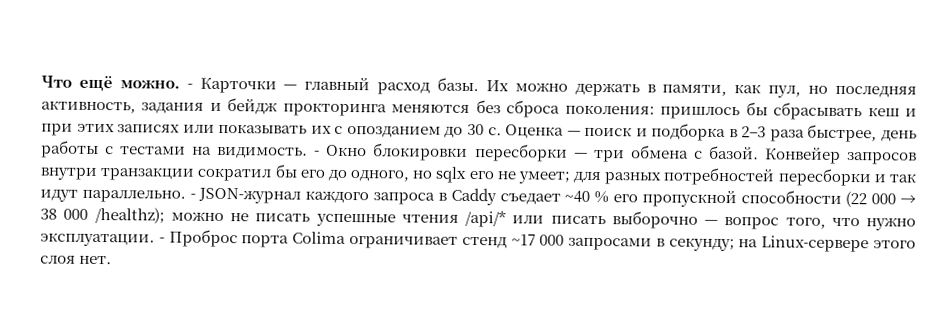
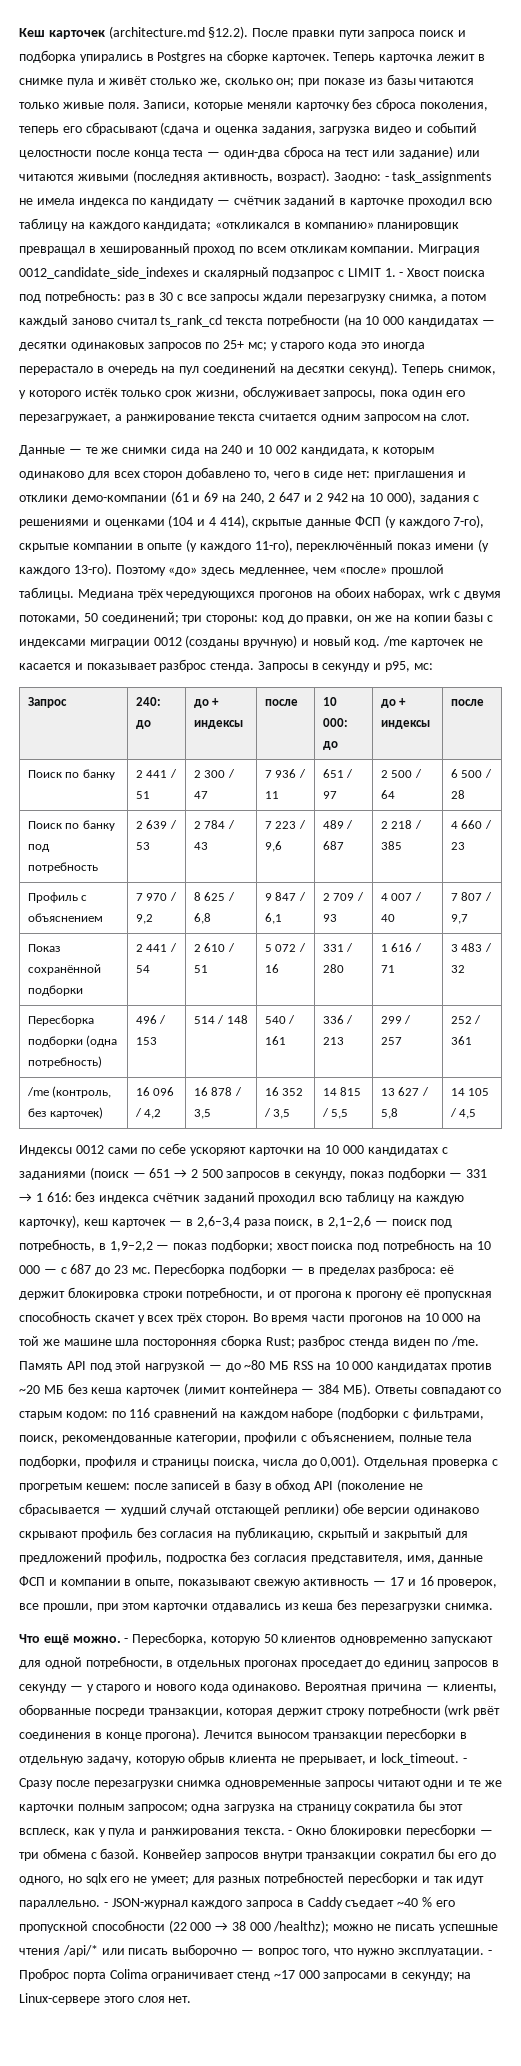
[41,75,917,98] [41,98,917,121] [41,123,917,143] [41,140,309,159] Что ещё можно. - Карточки — главный расход базы. Их можно держать в памяти, как пул, но последняя активность, задания и бейдж прокторинга меняются без сброса поколения: пришлось бы сбрасывать кеш и при этих записях или показывать их с опозданием до 30 с. Оценка — поиск и подборка в 2–3 раза быстрее, день работы с тестами на видимость. -> [19,26,467,39] [19,50,485,63] [19,74,475,87] [19,98,489,111] [19,122,477,135] [19,146,480,159] [19,170,492,183] [19,195,492,207] [19,218,460,231] [19,243,481,255] [19,267,486,279] [19,290,487,303] [19,314,495,327] [19,340,425,351] [19,362,496,375] [19,386,465,399] [19,414,471,423] [19,445,435,456] [19,467,466,480] [19,491,480,504] [19,515,485,528] [19,539,489,552] [19,563,445,576] [19,587,501,600] [19,611,494,624] [19,635,483,648] [19,659,433,672] [27,697,67,708] [135,697,161,706] [135,720,151,729] [193,698,220,708] [193,720,243,729] [264,699,298,706] [322,697,337,706] [322,718,348,727] [322,741,338,750] [380,698,407,708] [380,720,430,729] [450,699,484,706] [27,769,115,780] [135,769,177,778] [135,791,150,799] [193,769,235,778] [193,791,208,799] [264,769,306,778] [264,791,279,799] [322,769,354,778] [322,791,337,799] [380,769,422,778] [380,790,395,799] [450,769,492,778] [450,790,465,799] [27,820,115,831] [27,844,50,852] [27,862,98,873] [135,820,177,829] [135,842,150,850] [193,820,235,829] [193,842,208,850] [264,820,306,829] [264,841,282,852] [322,820,354,829] [322,841,344,850] [380,820,422,829] [380,841,402,850] [450,820,492,829] [450,842,465,850] [27,892,88,903] [27,913,103,922] [135,892,177,901] [135,914,153,924] [193,892,235,901] [193,913,211,924] [264,892,306,901] [264,913,282,924] [322,892,364,901] [322,914,337,922] [380,892,422,901] [380,914,395,922] [450,892,492,901] [450,914,468,924] [27,944,61,952] [27,964,101,975] [27,985,83,996] [135,943,177,952] [135,965,150,973] [193,943,235,952] [193,965,208,973] [264,943,306,952] [264,964,279,973] [322,943,354,952] [322,964,344,973] [380,943,422,952] [380,965,395,973] [450,943,492,952] [450,965,465,973] [27,1015,94,1026] [27,1035,118,1047] [27,1056,102,1068] [135,1015,167,1024] [135,1037,157,1045] [193,1015,248,1024] [264,1015,296,1024] [264,1036,286,1045] [322,1015,354,1024] [322,1037,344,1045] [380,1015,412,1024] [380,1037,402,1045] [450,1015,482,1024] [450,1036,472,1045] [26,1086,112,1098] [27,1107,104,1119] [135,1087,175,1096] [134,1108,162,1119] [193,1087,242,1096] [193,1109,211,1119] [264,1087,304,1096] [263,1108,291,1119] [322,1087,362,1096] [321,1108,349,1119] [380,1087,429,1096] [380,1108,398,1119] [450,1088,490,1096] [449,1108,477,1119] [19,1143,448,1156] [19,1167,488,1180] [19,1191,464,1204] [19,1215,453,1228] [19,1239,491,1252] [19,1263,455,1276] [19,1287,492,1300] [19,1311,482,1324] [19,1335,479,1348] [19,1360,492,1372] [19,1383,502,1396] [19,1407,484,1420] [19,1431,473,1444] [19,1455,498,1468] [19,1479,423,1492] [19,1503,480,1516] [19,1527,469,1540] [19,1551,484,1564] [19,1576,498,1588] [19,1599,493,1612] [19,1632,494,1645] [19,1656,499,1669] [19,1682,497,1693] [19,1704,501,1717] [19,1728,468,1741] [19,1752,468,1765] [19,1778,502,1789] [19,1800,464,1813] [19,1828,285,1837] Кеш карточек (architecture.md §12.2). После правки пути запроса поиск и подборка упирались в Postgres на сборке карточек. Теперь карточка лежит в снимке пула и живёт столько же, сколько он; при показе из базы читаются только живые поля. Записи, которые меняли карточку без сброса поколения, теперь его сбрасывают (сдача и оценка задания, загрузка видео и событий целостности после конца теста — один-два сброса на тест или задание) или читаются живыми (последняя активность, возраст). Заодно: - task_assignments не имела индекса по кандидату — счётчик заданий в карточке проходил всю таблицу на каждого кандидата; «откликался в компанию» планировщик превращал в хешированный проход по всем откликам компании. Миграция 0012_candidate_side_indexes и скалярный подзапрос с LIMIT 1. - Хвост поиска под потребность: раз в 30 с все запросы ждали перезагрузку снимка, а потом каждый заново считал ts_rank_cd текста потребности (на 10 000 кандидатах — десятки одинаковых запросов по 25+ мс; у старого кода это иногда перерастало в очередь на пул соединений на десятки секунд). Теперь снимок, у которого истёк только срок жизни, обслуживает запросы, пока один его перезагружает, а ранжирование текста считается одним запросом на слот. // Данные — те же снимки сида на 240 и 10 002 кандидата, к которым одинаково для всех сторон добавлено то, чего в сиде нет: приглашения и отклики демо-компании (61 и 69 на 240, 2 647 и 2 942 на 10 000), задания с решениями и оценками (104 и 4 414), скрытые данные ФСП (у каждого 7-го), скрытые компании в опыте (у каждого 11-го), переключённый показ имени (у каждого 13-го). Поэтому «до» здесь медленнее, чем «после» прошлой таблицы. Медиана трёх чередующихся прогонов на обоих наборах, wrk с двумя потоками, 50 соединений; три стороны: код до правки, он же на копии базы с индексами миграции 0012 (созданы вручную) и новый код. /me карточек не касается и показывает разброс стенда. Запросы в секунду и p95, мс: // Запрос | 240: до | до + индексы | после | 10 000: до | до + индексы | после // Поиск по банку | 2 441 / 51 | 2 300 / 47 | 7 936 / 11 | 651 / 97 | 2 500 / 64 | 6 500 / 28 // Поиск по банку под потребность | 2 639 / 53 | 2 784 / 43 | 7 223 / 9,6 | 489 / 687 | 2 218 / 385 | 4 660 / 23 // Профиль с объяснением | 7 970 / 9,2 | 8 625 / 6,8 | 9 847 / 6,1 | 2 709 / 93 | 4 007 / 40 | 7 807 / 9,7 // Показ сохранённой подборки | 2 441 / 54 | 2 610 / 51 | 5 072 / 16 | 331 / 280 | 1 616 / 71 | 3 483 / 32 // Пересборка подборки (одна потребность) | 496 / 153 | 514 / 148 | 540 / 161 | 336 / 213 | 299 / 257 | 252 / 361 // /me (контроль, без карточек) | 16 096 / 4,2 | 16 878 / 3,5 | 16 352 / 3,5 | 14 815 / 5,5 | 13 627 / 5,8 | 14 105 / 4,5 // Индексы 0012 сами по себе ускоряют карточки на 10 000 кандидатах с заданиями (поиск — 651 → 2 500 запросов в секунду, показ подборки — 331 → 1 616: без индекса счётчик заданий проходил всю таблицу на каждую карточку), кеш карточек — в 2,6–3,4 раза поиск, в 2,1–2,6 — поиск под потребность, в 1,9–2,2 — показ подборки; хвост поиска под потребность на 10 000 — с 687 до 23 мс. Пересборка подборки — в пределах разброса: её держит блокировка строки потребности, и от прогона к прогону её пропускная способность скачет у всех трёх сторон. Во время части прогонов на 10 000 на той же машине шла посторонняя сборка Rust; разброс стенда виден по /me. Память API под этой нагрузкой — до ~80 МБ RSS на 10 000 кандидатах против ~20 МБ без кеша карточек (лимит контейнера — 384 МБ). Ответы совпадают со старым кодом: по 116 сравнений на каждом наборе (подборки с фильтрами, поиск, рекомендованные категории, профили с объяснением, полные тела подборки, профиля и страницы поиска, числа до 0,001). Отдельная проверка с прогретым кешем: после записей в базу в обход API (поколение не сбрасывается — худший случай отстающей реплики) обе версии одинаково скрывают профиль без согласия на публикацию, скрытый и закрытый для предложений профиль, подростка без согласия представителя, имя, данные ФСП и компании в опыте, показывают свежую активность — 17 и 16 проверок, все прошли, при этом карточки отдавались из кеша без перезагрузки снимка. // Что ещё можно. - Пересборка, которую 50 клиентов одновременно запускают для одной потребности, в отдельных прогонах проседает до единиц запросов в секунду — у старого и нового кода одинаково. Вероятная причина — клиенты, оборванные посреди транзакции, которая держит строку потребности (wrk рвёт соединения в конце прогона). Лечится выносом транзакции пересборки в отдельную задачу, которую обрыв клиента не прерывает, и lock_timeout. - Сразу после перезагрузки снимка одновременные запросы читают одни и те же карточки полным запросом; одна загрузка на страницу сократила бы этот всплеск, как у пула и ранжирования текста.

